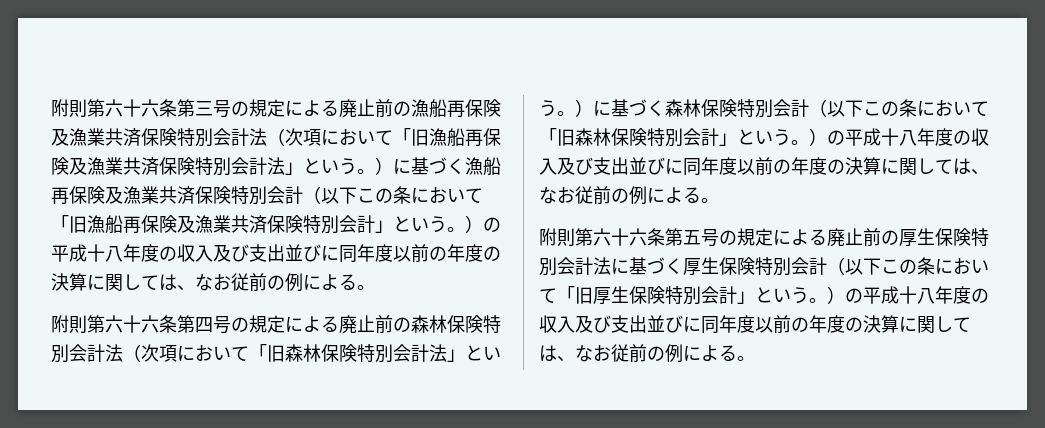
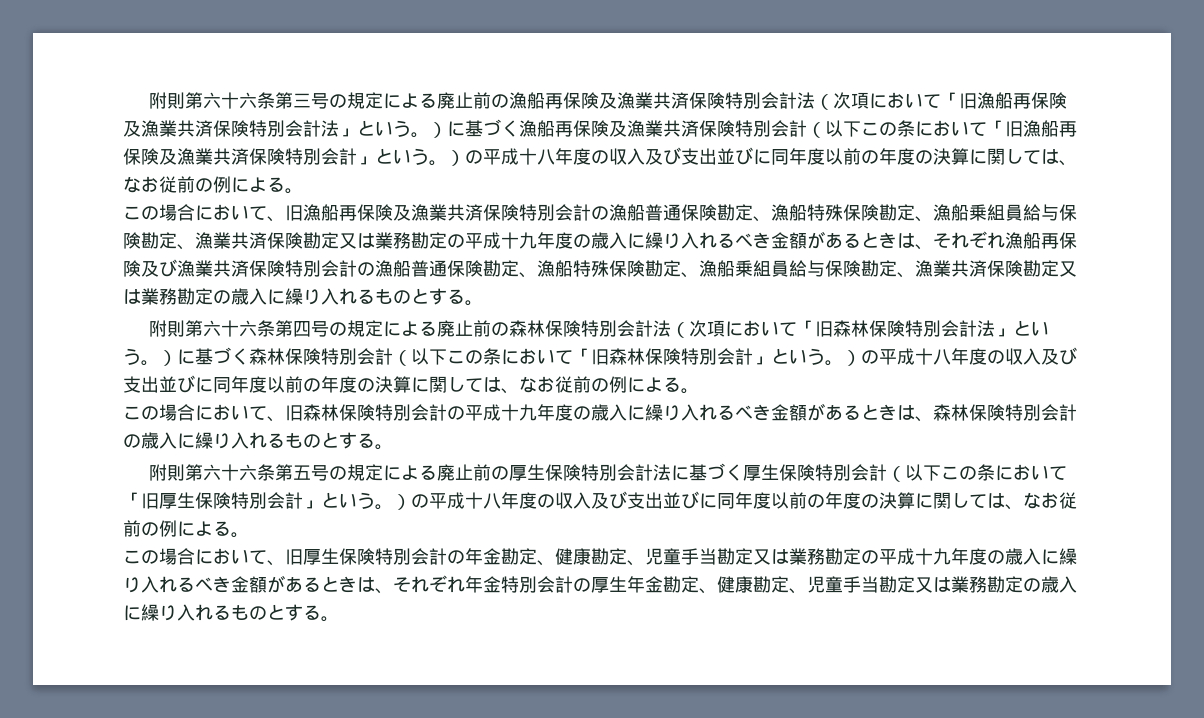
(375, 287) none -> [123,204,1077,222] [123,231,1077,250] [123,259,1077,278] [123,288,483,306] // この場合において、旧漁船再保険及漁業共済保険特別会計の漁船普通保険勘定、漁船特殊保険勘定、漁船乗組員給与保険勘定、漁業共済保険勘定又は業務勘定の平成十九年度の歳入に繰り入れるべき金額があるときは、それぞれ漁船再保険及び漁業共済保険特別会計の漁船普通保険勘定、漁船特殊保険勘定、漁船乗組員給与保険勘定、漁業共済保険勘定又は業務勘定の歳入に繰り入れるものとする。
(719, 200) none -> [123,403,1077,422] [123,432,393,450] // この場合において、旧森林保険特別会計の平成十九年度の歳入に繰り入れるべき金額があるときは、森林保険特別会計の歳入に繰り入れるものとする。
(755, 358) none -> [123,548,1077,566] [123,575,1077,594] [123,604,339,622] // この場合において、旧厚生保険特別会計の年金勘定、健康勘定、児童手当勘定又は業務勘定の平成十九年度の歳入に繰り入れるべき金額があるときは、それぞれ年金特別会計の厚生年金勘定、健康勘定、児童手当勘定又は業務勘定の歳入に繰り入れるものとする。

